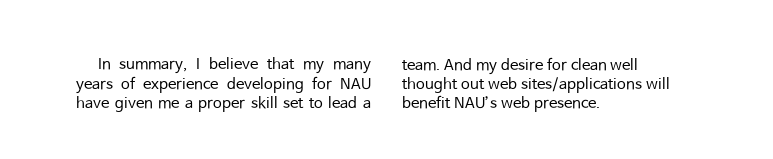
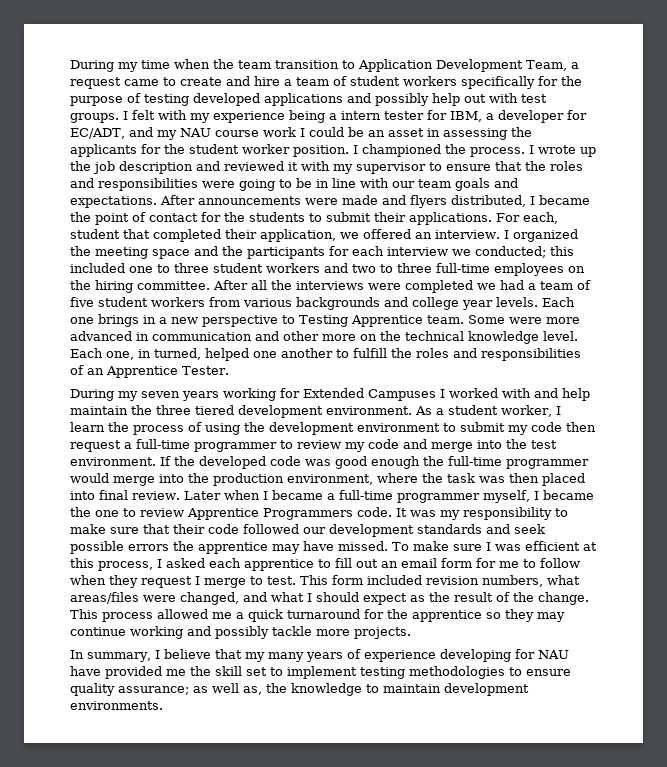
(97, 64) none -> [70,59,579,72] [70,76,582,89] [70,93,547,106] [70,110,587,123] [70,127,532,140] [70,144,596,157] [70,161,583,174] [70,178,518,191] [70,195,590,208] [70,212,558,225] [70,229,578,242] [70,246,574,259] [70,263,585,276] [70,280,591,293] [70,297,575,310] [70,314,580,327] [70,331,578,344] [70,348,581,361] [70,365,229,378] [70,388,590,401] [70,405,561,418] [70,422,596,435] [70,439,557,452] [70,456,589,469] [70,473,585,486] [70,490,594,503] [70,507,568,520] [70,524,545,537] [70,541,597,554] [70,558,580,571] [70,575,580,588] [70,592,589,605] [70,609,565,622] [70,626,411,639] During my time when the team transition to Application Development Team, a request came to create and hire a team of student workers specifically for the purpose of testing developed applications and possibly help out with test groups. I felt with my experience being a intern tester for IBM, a developer for EC/ADT, and my NAU course work I could be an asset in assessing the applicants for the student worker position. I championed the process. I wrote up the job description and reviewed it with my supervisor to ensure that the roles and responsibilities were going to be in line with our team goals and expectations. After announcements were made and flyers distributed, I became the point of contact for the students to submit their applications. For each, student that completed their application, we offered an interview. I organized the meeting space and the participants for each interview we conducted; this included one to three student workers and two to three full-time employees on the hiring committee. After all the interviews were completed we had a team of five student workers from various backgrounds and college year levels. Each one brings in a new perspective to Testing Apprentice team. Some were more advanced in communication and other more on the technical knowledge level. Each one, in turned, helped one another to fulfill the roles and responsibilities of an Apprentice Tester. // During my seven years working for Extended Campuses I worked with and help maintain the three tiered development environment. As a student worker, I learn the process of using the development environment to submit my code then request a full-time programmer to review my code and merge into the test environment. If the developed code was good enough the full-time programmer would merge into the production environment, where the task was then placed into final review. Later when I became a full-time programmer myself, I became the one to review Apprentice Programmers code. It was my responsibility to make sure that their code followed our development standards and seek possible errors the apprentice may have missed. To make sure I was efficient at this process, I asked each apprentice to fill out an email form for me to follow when they request I merge to test. This form included revision numbers, what areas/files were changed, and what I should expect as the result of the change. This process allowed me a quick turnaround for the apprentice so they may continue working and possibly tackle more projects. //
[114,96,371,112] [402,57,639,75] [402,77,670,93] [402,95,600,112] given me a proper skill set to lead a team. And my desire for clean well thought out web sites/applications will benefit NAU’s web presence. -> [105,666,571,679] [70,683,529,696] [70,701,163,710] provided me the skill set to implement testing methodologies to ensure quality assurance; as well as, the knowledge to maintain development environments.

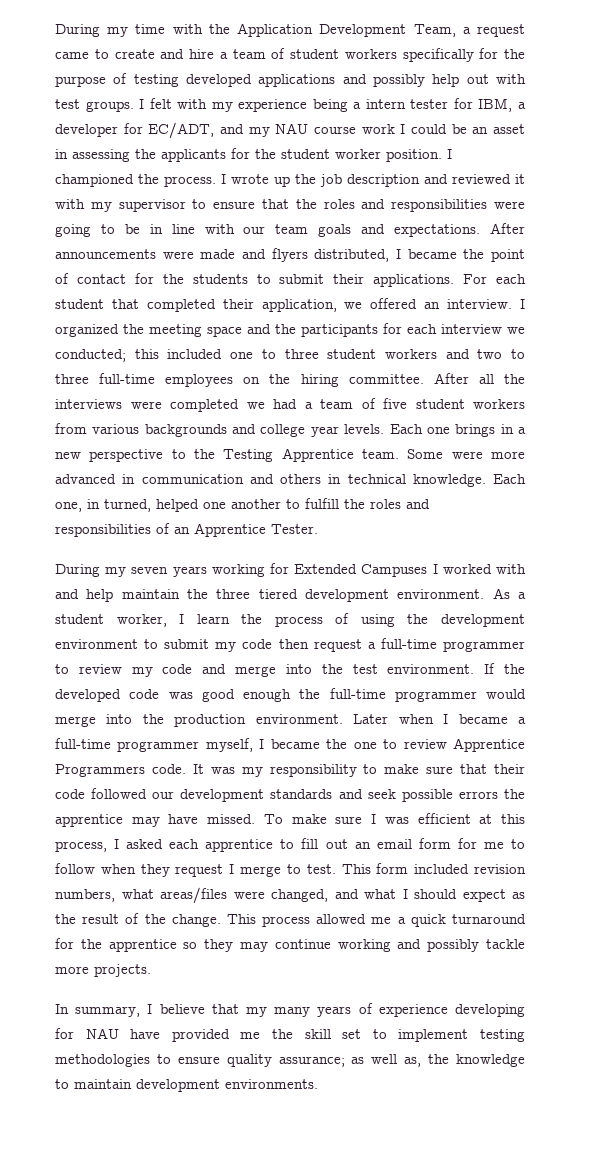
[174,59,355,69] when the team transition to -> [172,24,230,34] with the
[523,212,558,224] each, -> [495,274,526,284] each
(295, 319) none -> [194,449,216,459] the
[283,331,578,344] other more on the technical knowledge level. -> [280,474,486,487] others in technical knowledge.
[287,473,585,486] [70,490,180,500] environment, where the task was then placed into final review. -> [255,714,343,724] environment.

